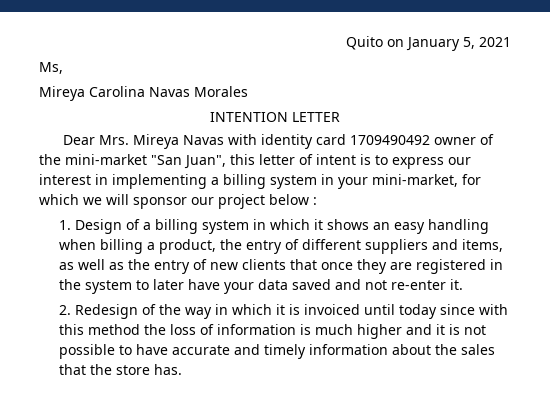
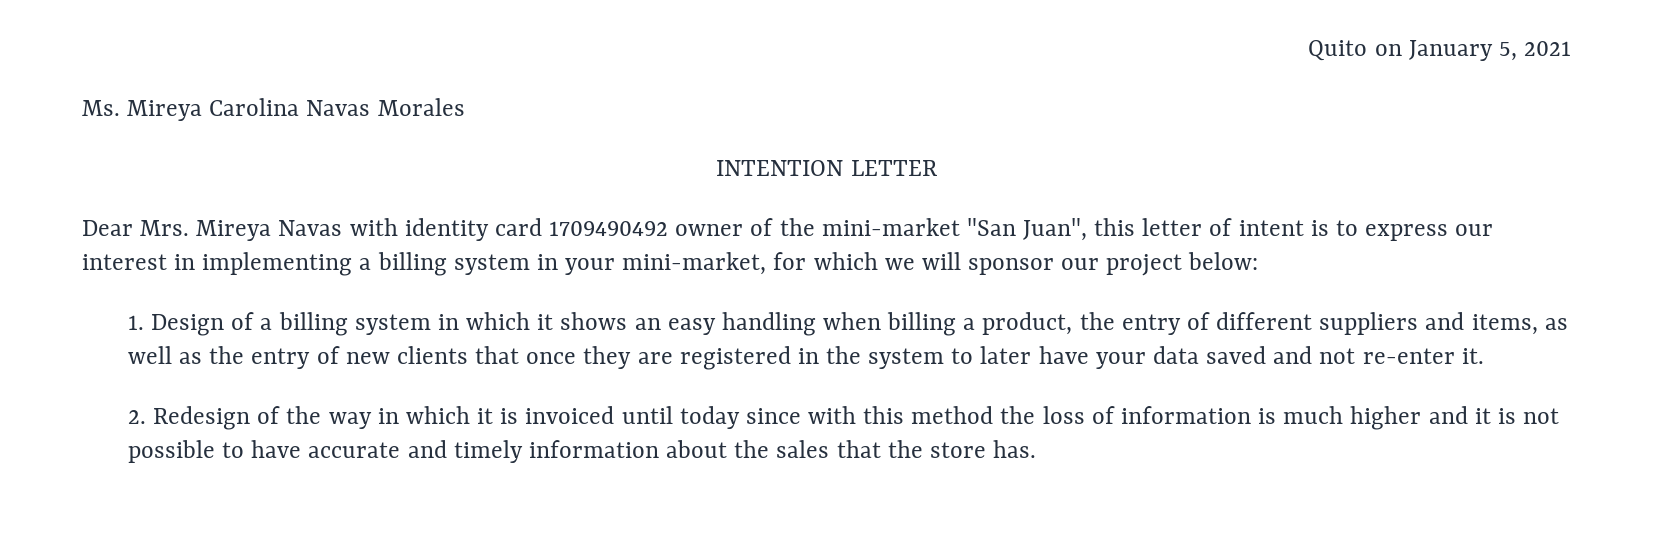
[39,62,63,74] Ms, // -> [82,100,120,116] Ms.
[269,194,317,205] below : -> [1188,252,1259,270] below:

